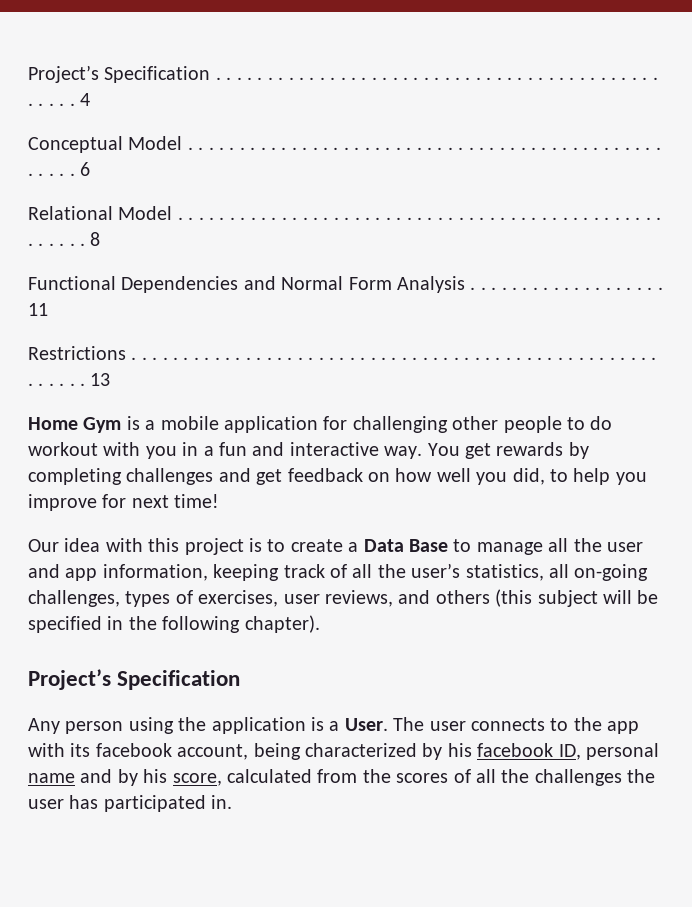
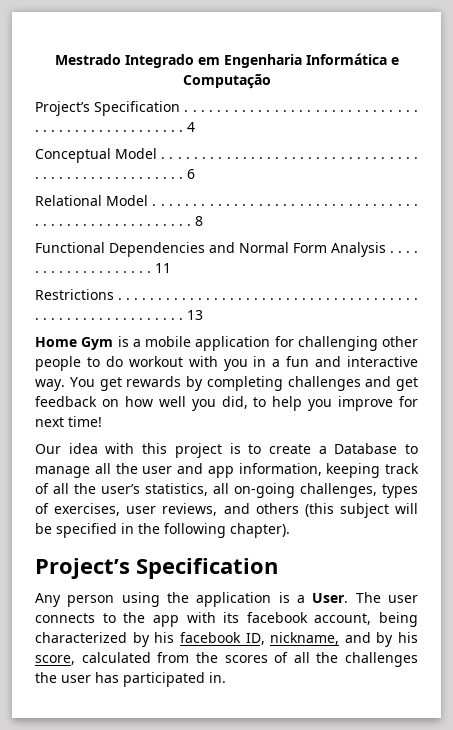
(28, 74) none -> [54,53,399,68] [182,74,271,89] Mestrado Integrado em Engenharia Informática e Computação //
[363,539,448,552] Data Base -> [334,443,398,454] Database
[585,743,659,760] [28,773,75,783] personal name -> [270,632,340,645] nickname,

